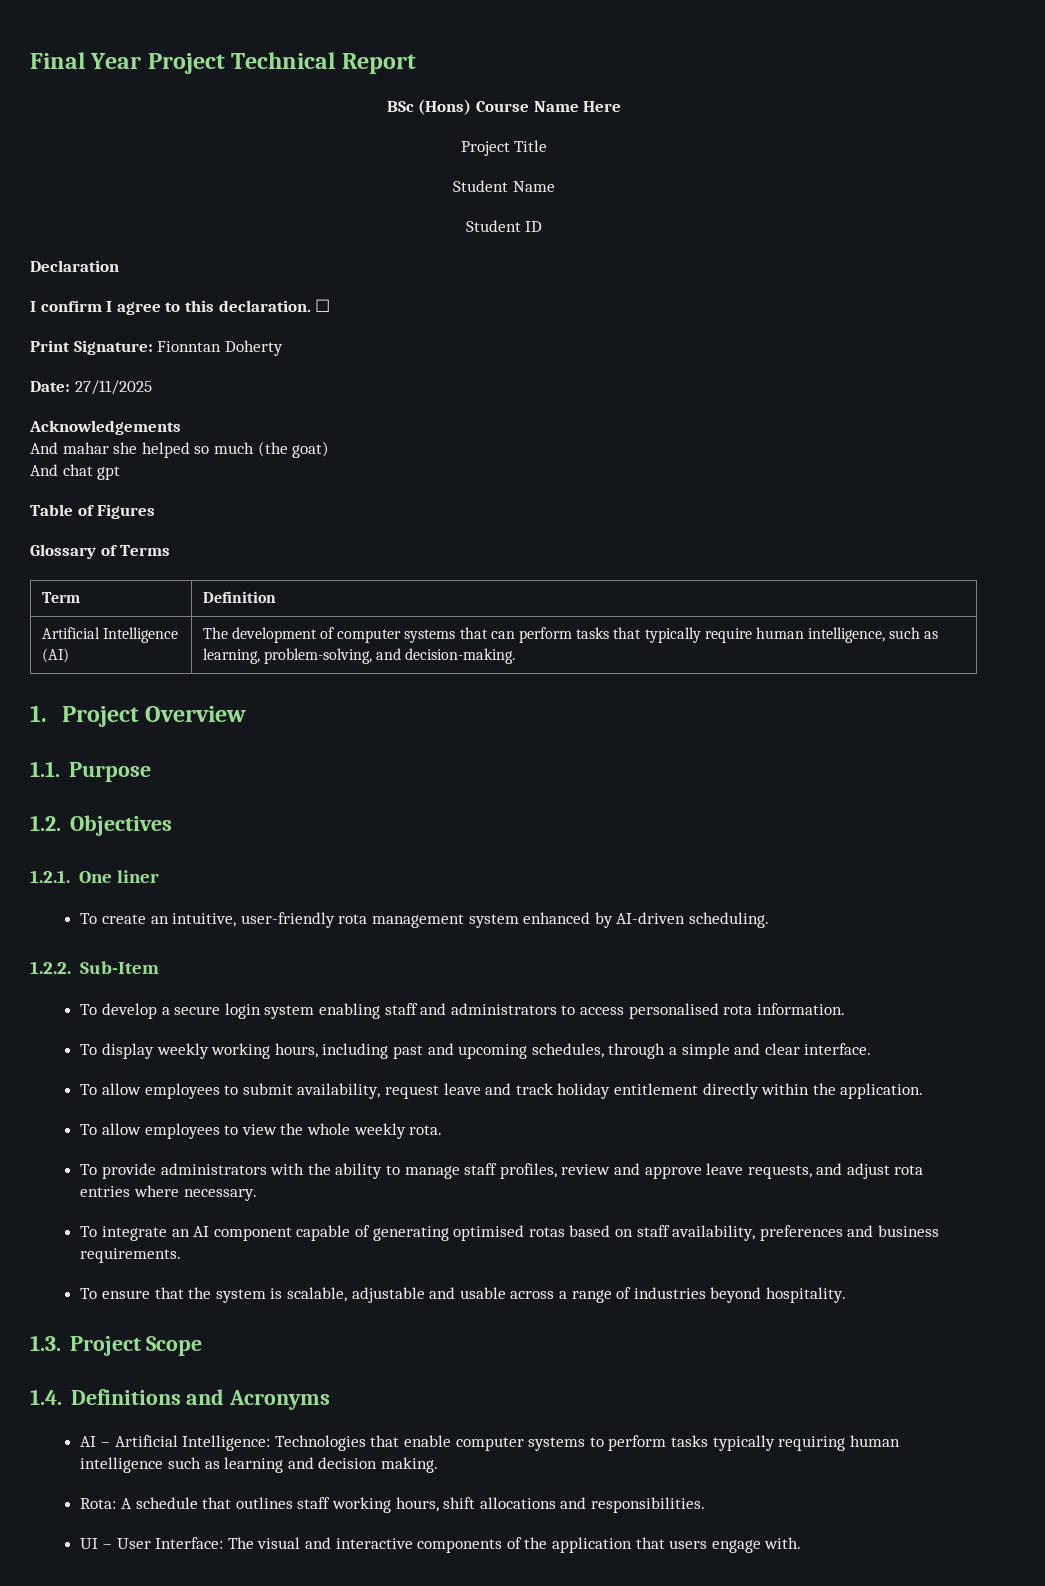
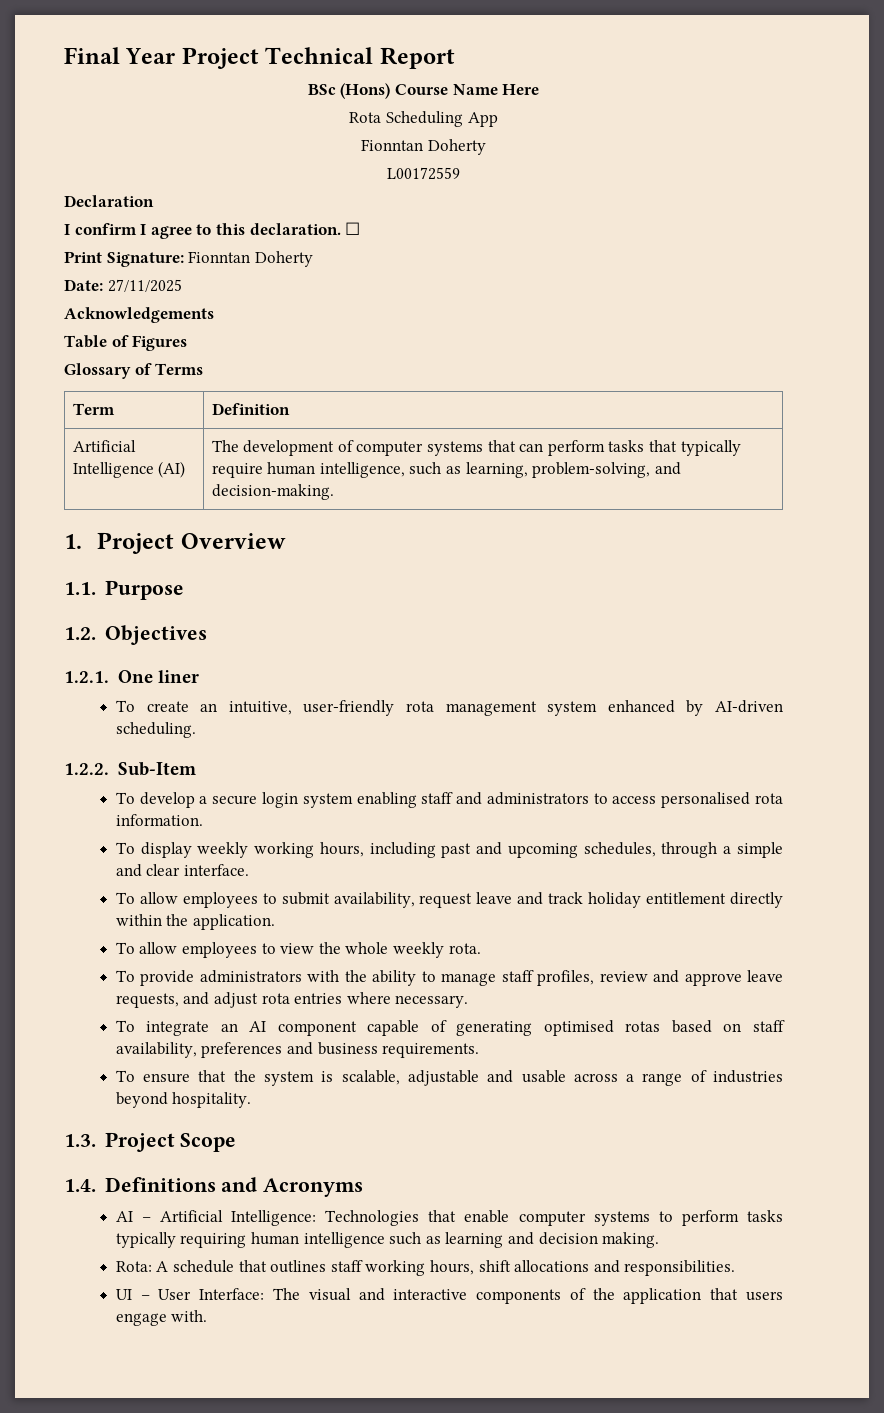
[460,140,548,156] [453,180,555,192] [465,220,543,232] Project Title // Student Name // Student ID -> [349,111,498,127] [361,139,486,155] [387,167,460,180] Rota Scheduling App // Fionntan Doherty // L00172559
[30,441,330,458] [30,464,121,480] // And mahar she helped so much (the goat) // And chat gpt -> (214, 315) none

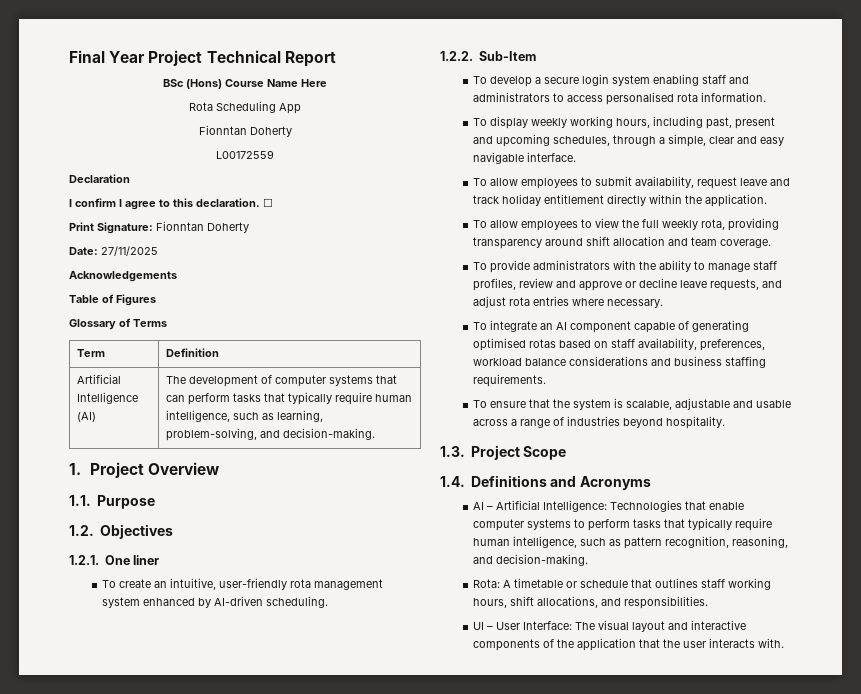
[441,843,472,858] past -> [706,117,776,129] past, present
[737,842,784,858] [115,864,181,877] simple and clear -> [668,134,785,147] [473,152,525,164] simple, clear and easy navigable
[345,942,481,958] whole weekly rota. -> [642,218,780,231] [473,236,772,249] full weekly rota, providing transparency around shift allocation and team coverage.
(742, 979) none -> [625,278,678,288] or decline
[201,1042,283,1058] preferences -> [700,339,766,351] [473,356,649,366] preferences, workload balance considerations
(378, 1048) none -> [725,356,767,368] staffing
[115,1232,660,1248] typically requiring human intelligence such as learning and decision making. -> [664,518,773,531] [473,536,789,549] [473,554,589,566] that typically require human intelligence, such as pattern recognition, reasoning, and decision-making.
(169, 1266) none -> [514,578,578,588] timetable or
[514,1260,590,1272] allocations -> [537,596,599,608] allocations,
(351, 1294) none -> [632,621,666,632] layout
[745,1291,783,1301] [115,1313,167,1326] users engage -> [663,638,756,648] the user interacts

